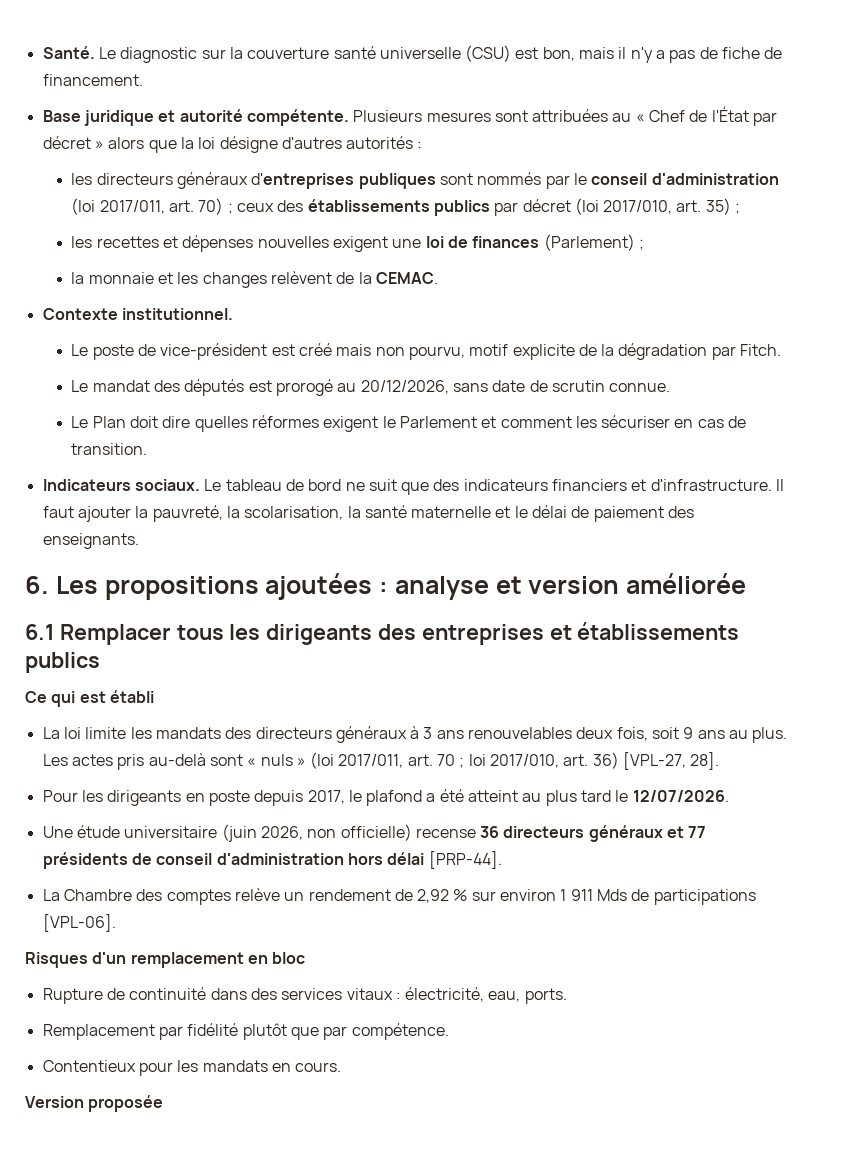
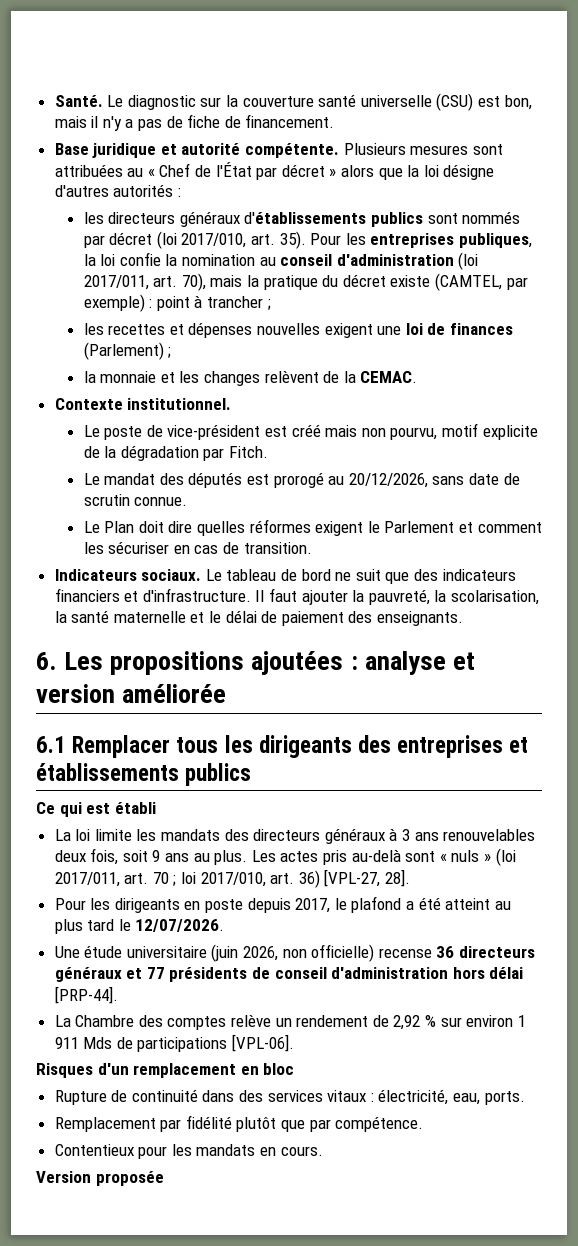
[251,173,436,189] d'entreprises publiques -> [244,212,423,227] d'établissements publics
[573,173,587,185] le -> [109,231,532,249] [83,252,276,266] décret (loi 2017/010, art. 35). Pour les entreprises publiques, la loi confie la nomination au
[198,198,731,216] 70) ; ceux des établissements publics par décret (loi 2017/010, art. 35) -> [181,273,528,291] [83,294,263,312] 70), mais la pratique du décret existe (CAMTEL, par exemple) : point à trancher

